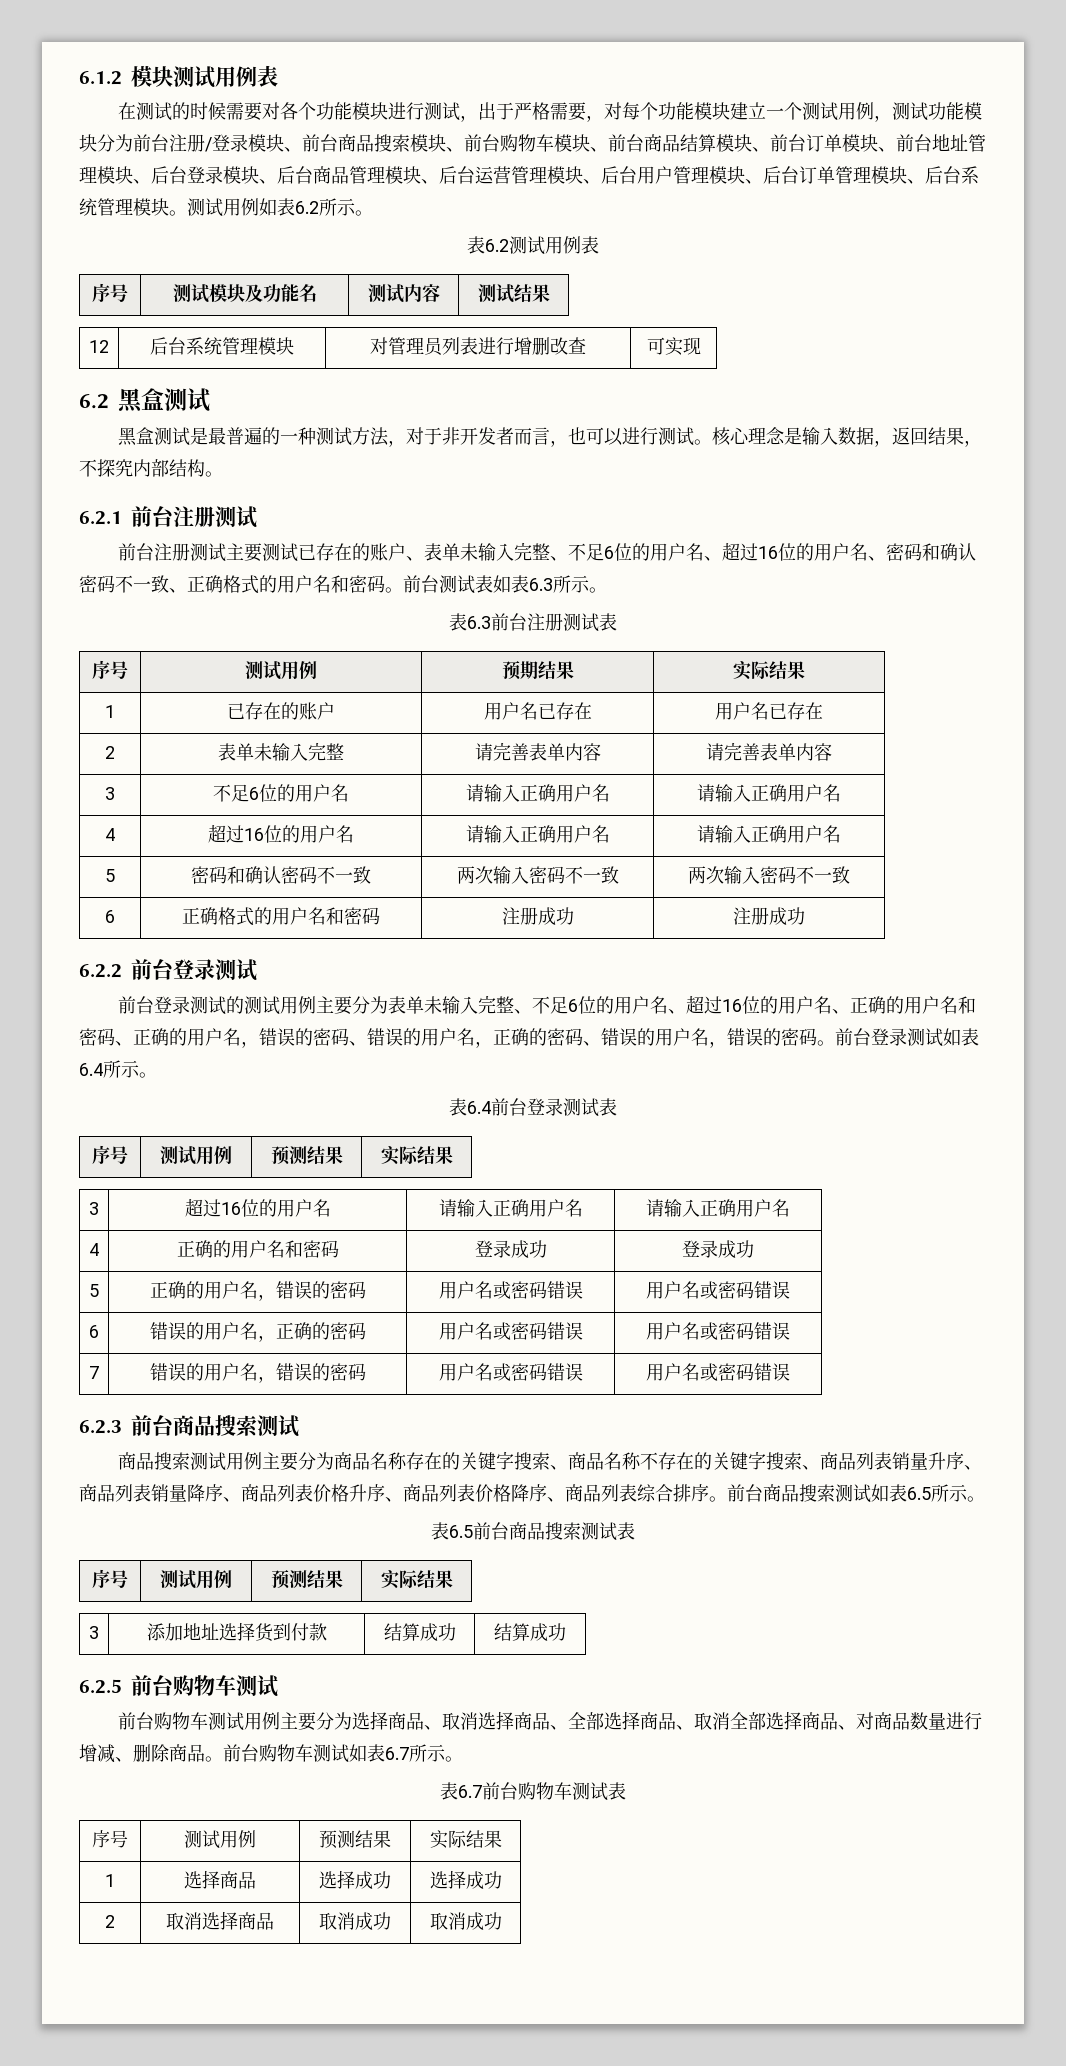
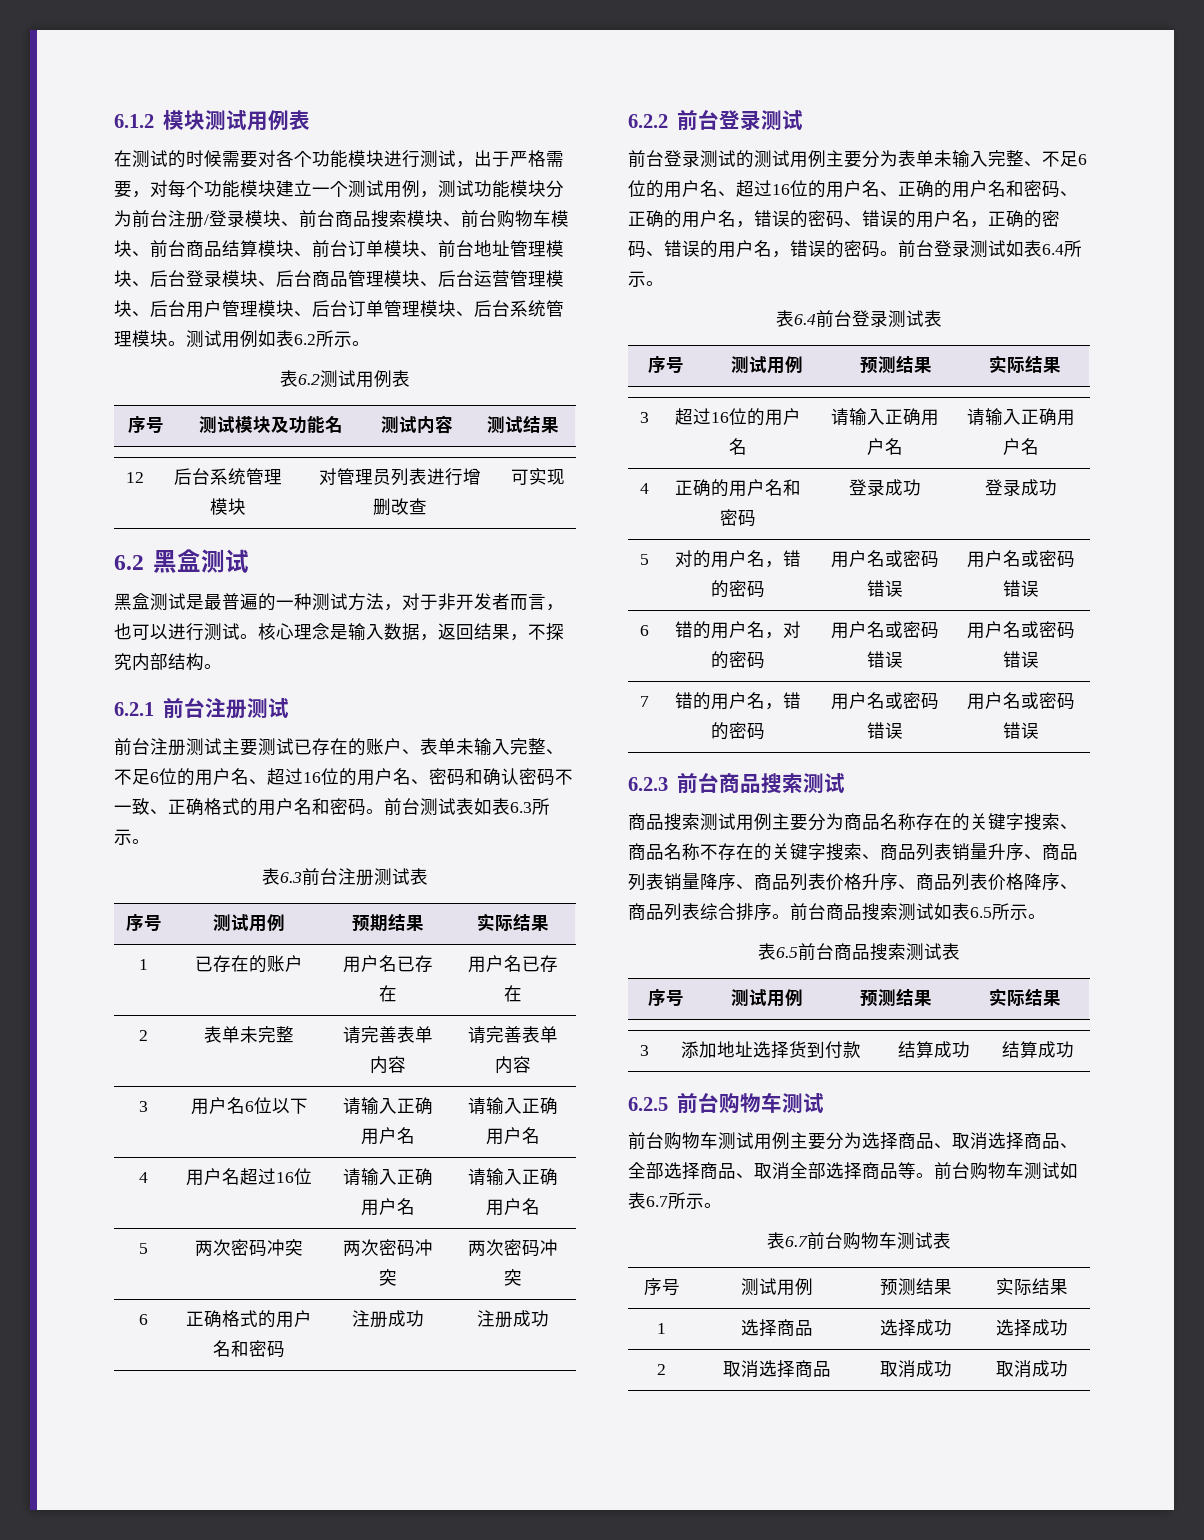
[272,743,308,761] 输入 -> (258, 1034) none
[213,784,349,802] [465,784,610,802] [697,784,841,802] [105,828,115,841] [208,824,354,843] 不足6位的用户名 | 请输入正确用户名 | 请输入正确用户名 // 4 | 超过16位的用户名 -> [190,1097,308,1115] [343,1097,433,1115] [361,1127,415,1145] [468,1097,558,1115] [486,1127,540,1145] [139,1172,148,1183] [186,1168,312,1186] 用户名6位以下 | 请输入正确用户名 | 请输入正确用户名 // 4 | 用户名超过16位
[191,866,371,884] [456,866,619,884] [688,866,850,884] 密码和确认密码不一致 | 两次输入密码不一致 | 两次输入密码不一致 -> [195,1239,303,1257] [343,1239,433,1257] [379,1269,397,1286] [468,1239,558,1257] [504,1269,522,1286] 两次密码冲突 | 两次密码冲突 | 两次密码冲突
[149,1281,312,1301] 正确的用户名，错误 -> [675,550,801,568] 对的用户名，错
[167,1322,312,1342] 误的用户名，正确 -> [693,621,801,639] 的用户名，对
[167,1363,312,1383] 误的用户名，错误 -> [693,692,801,710] 的用户名，错
[838,1712,983,1730] [79,1744,205,1763] 、对商品数量进行增减、删除商品 -> [898,1162,916,1179] 等

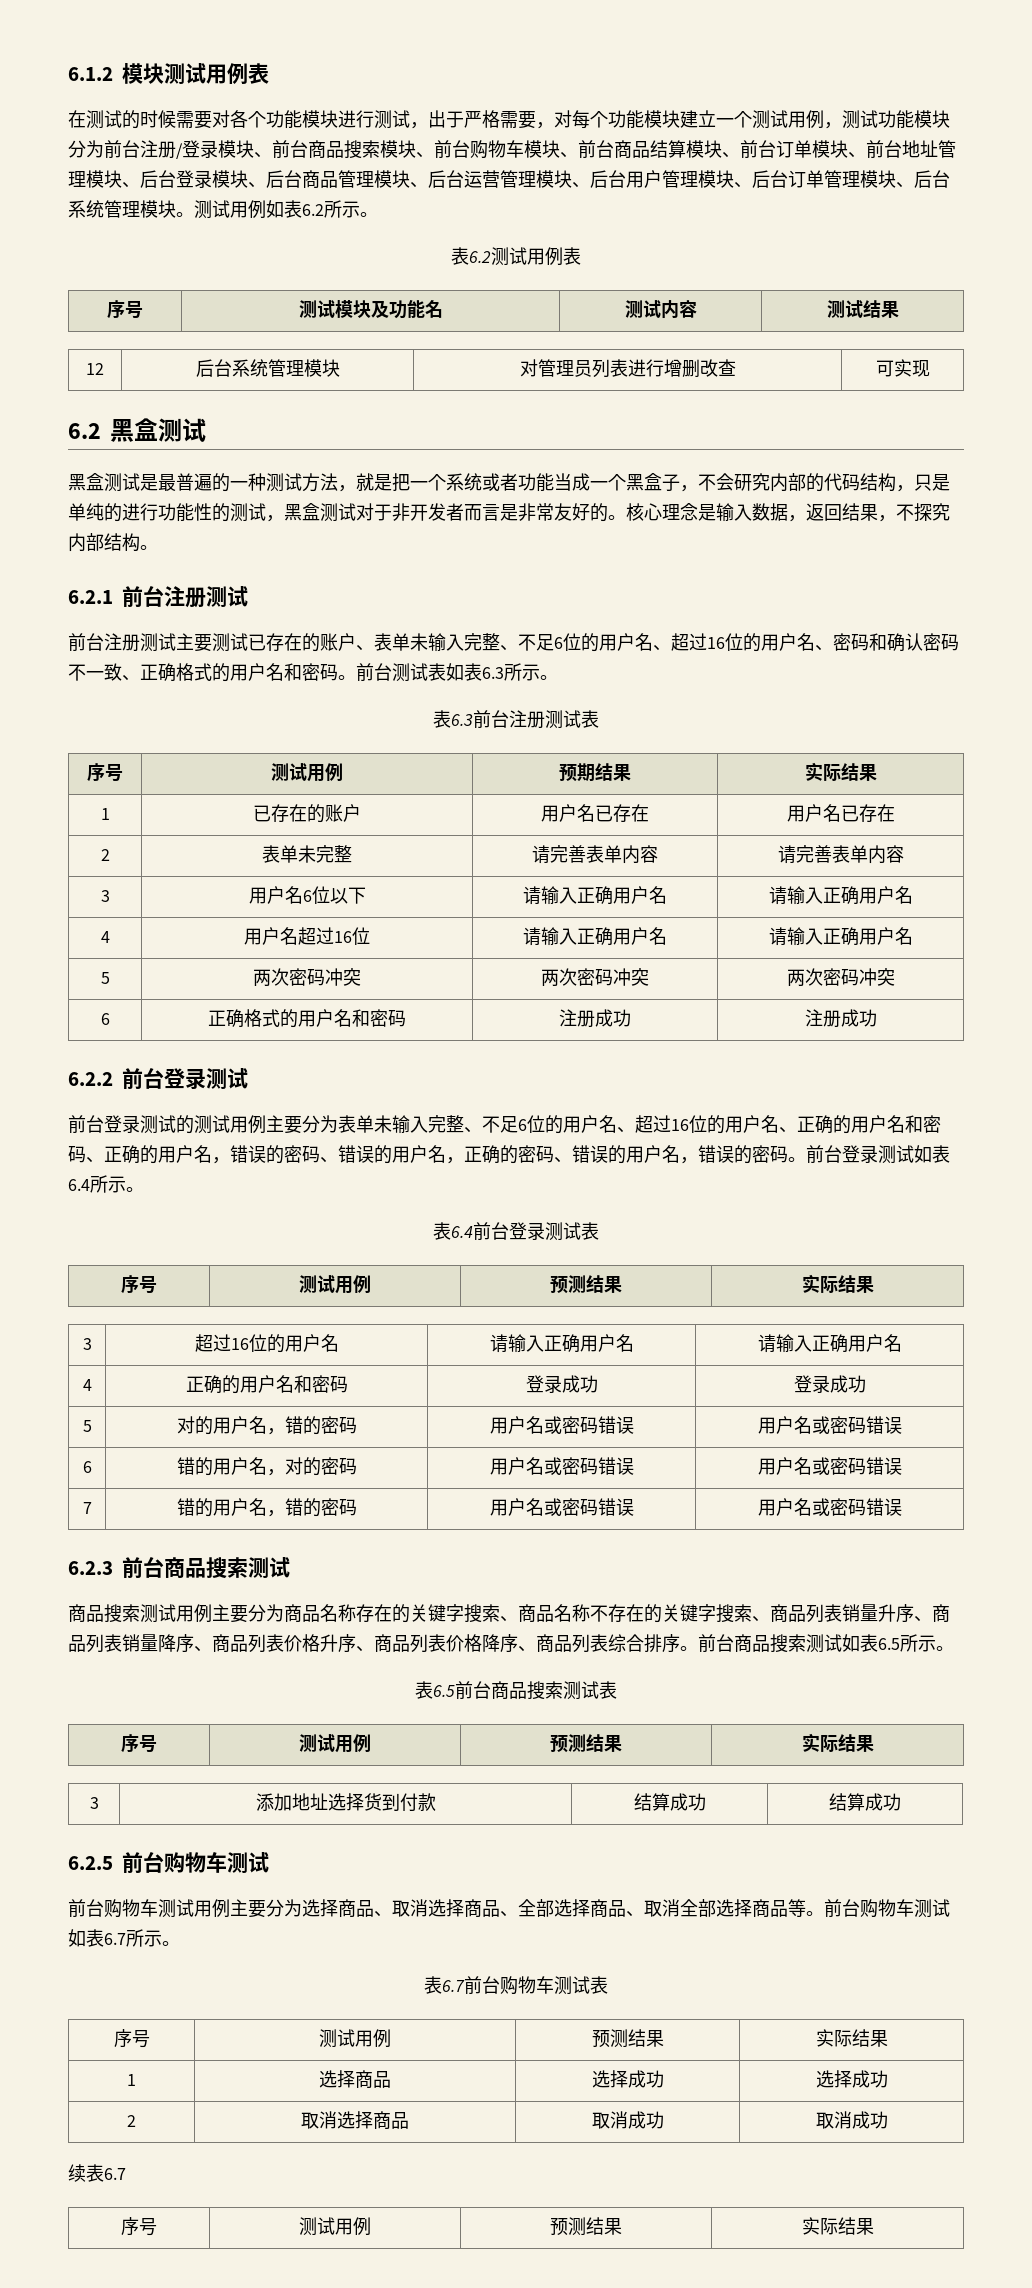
[402,593,564,611] [114,623,240,641] 对于非开发者而言，也可以进行测试 -> [356,473,950,492] [68,503,608,522] 就是把一个系统或者功能当成一个黑盒子，不会研究内部的代码结构，只是单纯的进行功能性的测试，黑盒测试对于非开发者而言是非常友好的
(1068, 1368) none -> [68,2164,126,2182] [121,2217,157,2236] [299,2217,371,2236] [550,2217,622,2236] [801,2217,874,2235] // 续表6.7 // 序号 | 测试用例 | 预测结果 | 实际结果

